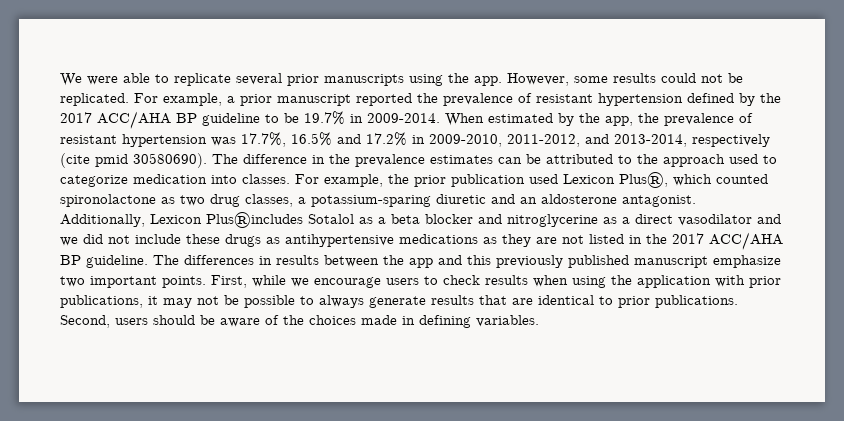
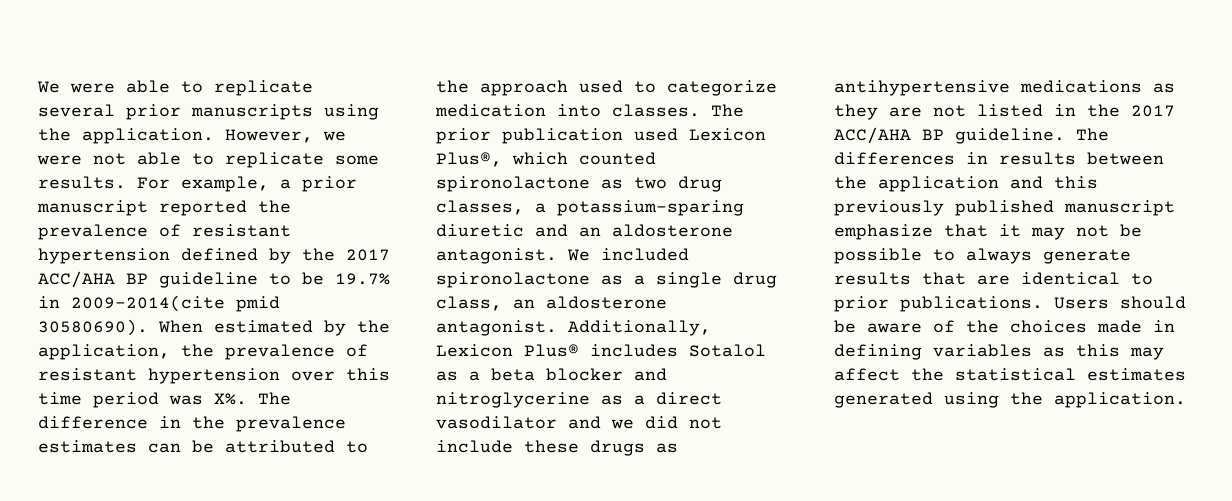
[474,73,743,86] [60,93,129,106] app. However, some results could not be replicated. -> [82,128,346,144] [37,152,379,168] [38,176,126,189] application. However, we were not able to replicate some results.
[367,113,440,123] 2009-2014. -> [71,295,280,312] [38,319,148,336] 2009-2014(cite pmid 30580690).
[605,113,753,126] [60,132,770,147] [60,153,207,168] app, the prevalence of resistant hypertension was 17.7%, 16.5% and 17.2% in 2009-2010, 2011-2012, and 2013-2014, respectively (cite pmid 30580690). -> [38,344,368,360] [38,368,390,384] [38,392,247,408] application, the prevalence of resistant hypertension over this time period was X%.
[295,174,409,187] For example, the -> [711,104,744,117] The
[60,212,303,228] Additionally, Lexicon Plus®includes -> [567,248,689,261] [436,272,777,288] [436,296,667,311] [436,320,711,336] [436,344,678,357] We included spironolactone as a single drug class, an aldosterone antagonist. Additionally, Lexicon Plus® includes
[409,258,433,268] app -> [878,176,999,192] application
[60,275,781,288] [60,295,143,308] two important points. First, while we encourage users to check results when using the application with prior publications, -> [944,224,988,237] that
[60,315,148,328] Second, users -> [1054,297,1109,309] Users
[476,315,539,327] variables. -> [933,344,1164,360] [834,368,1186,381] [834,392,1186,408] variables as this may affect the statistical estimates generated using the application.

